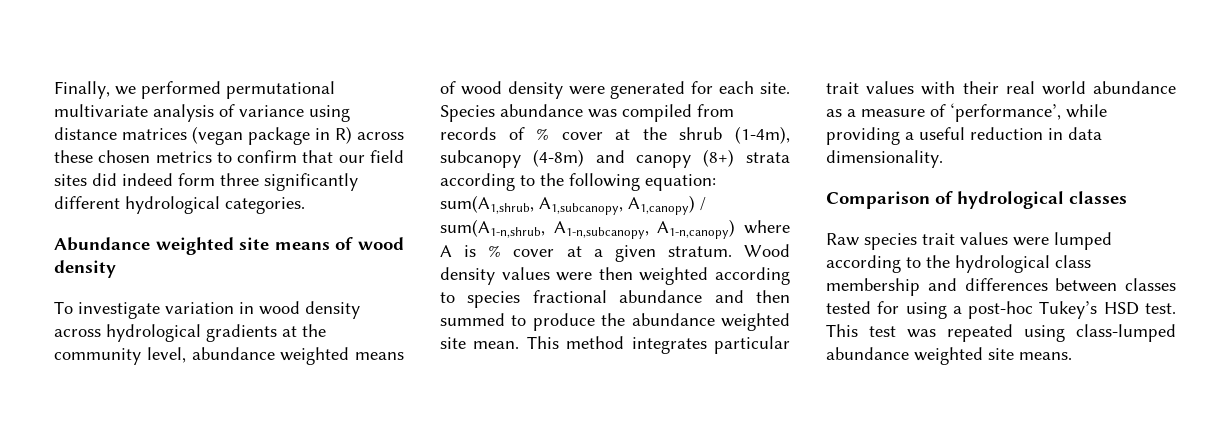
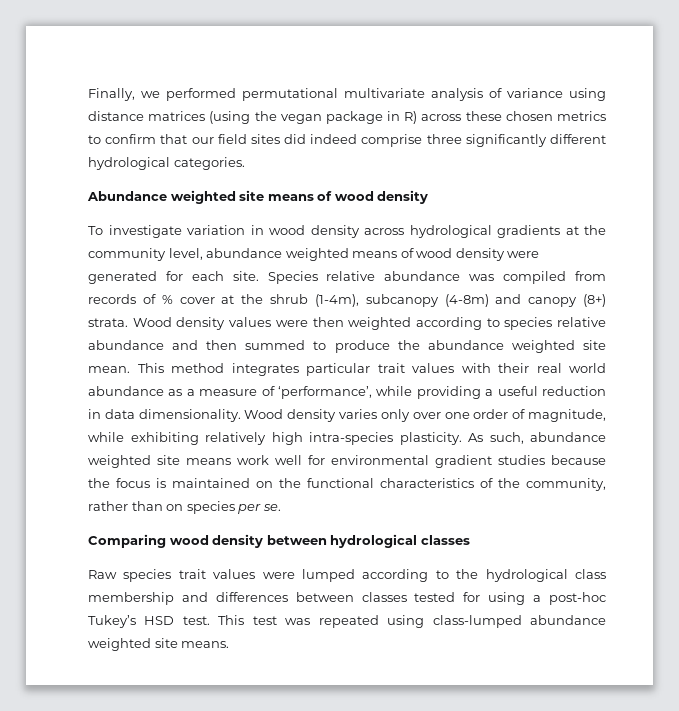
[192,126,243,145] (vegan -> [209,111,322,124] (using the vegan
[178,173,215,186] form -> [361,134,423,147] comprise
(495, 113) none -> [326,271,376,281] relative
[746,152,790,163] [440,173,716,191] [440,195,706,215] [440,219,790,239] [440,245,732,262] strata according to the following equation: sum(A1,shrub, A1,subcanopy, A1,canopy) / sum(A1-n,shrub, A1-n,subcanopy, A1-n,canopy) where A is % cover at a given stratum. -> [88,318,128,327] strata.
[532,290,607,303] fractional -> [556,317,606,327] relative
[826,191,953,209] // Comparison of -> [244,409,606,422] [88,432,606,445] [88,455,606,468] [88,478,606,491] [88,501,281,514] [88,534,327,548] Wood density varies only over one order of magnitude, while exhibiting relatively high intra-species plasticity. As such, abundance weighted site means work well for environmental gradient studies because the focus is maintained on the functional characteristics of the community, rather than on species per se. // Comparing wood density between

